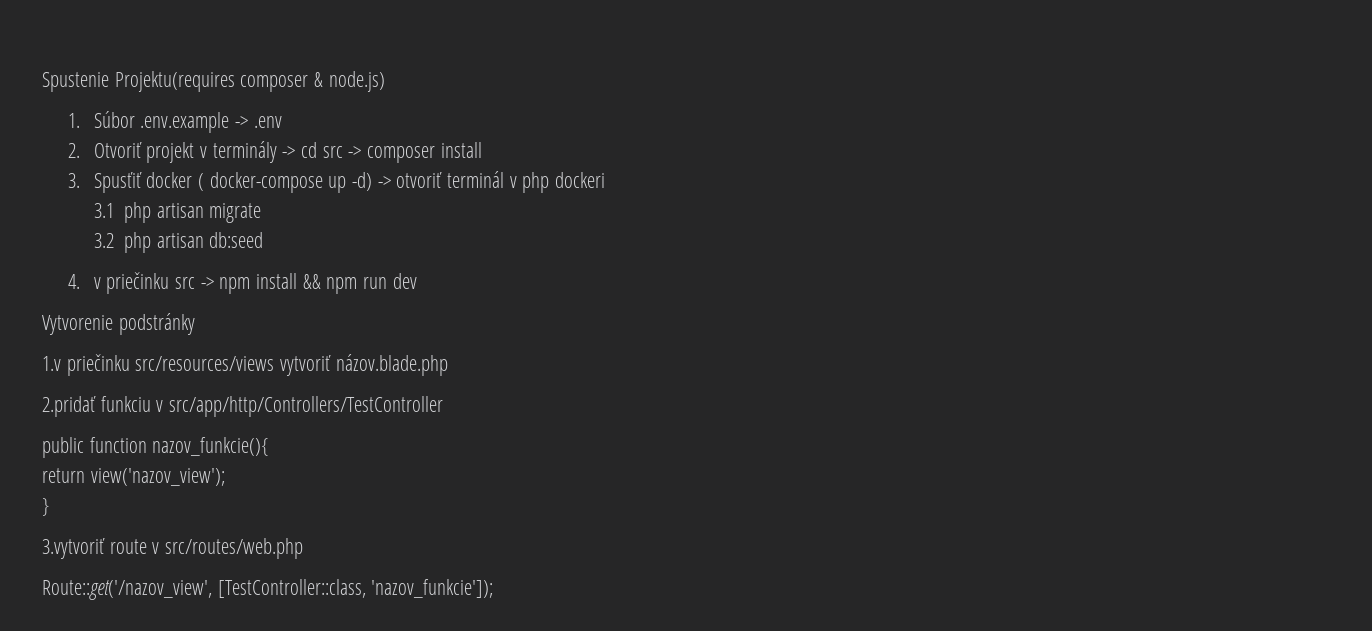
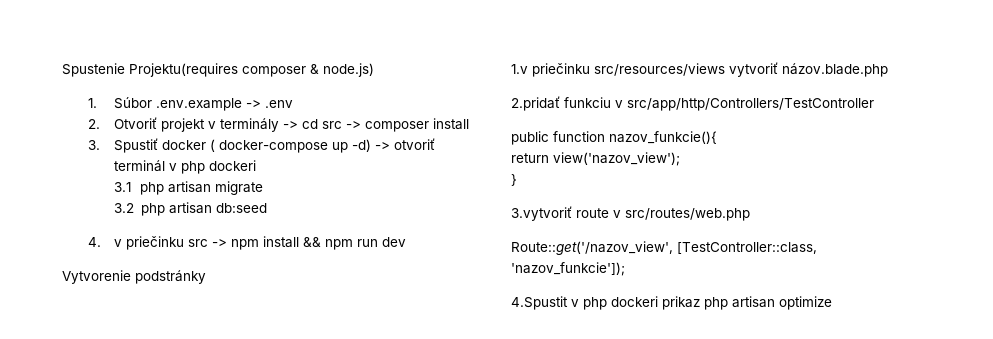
[93,172,142,193] Spusťiť -> [113,138,158,153] Spustiť
(494, 588) none -> [511,296,832,310] // 4.Spustit v php dockeri prikaz php artisan optimize

